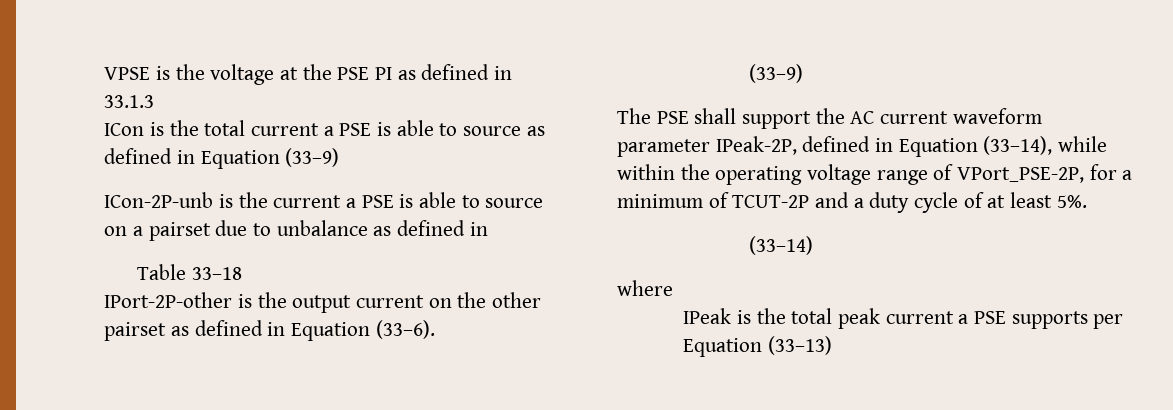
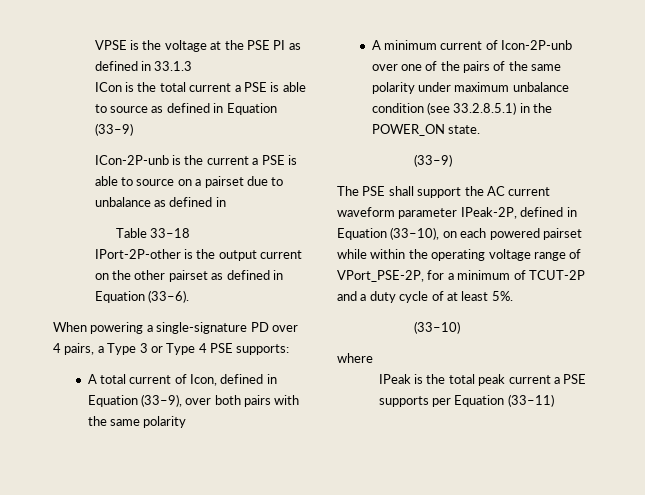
(435, 329) none -> [53,322,298,334] [53,343,290,355] [87,374,277,386] [87,394,300,407] [87,416,187,428] [371,40,573,50] [371,61,562,73] [371,82,569,94] [371,102,553,115] [371,124,480,136] // When powering a single-signature PD over 4 pairs, a Type 3 or Type 4 PSE supports: // A total current of Icon, defined in Equation (33–9), over both pairs with the same polarity // A minimum current of Icon-2P-unb over one of the pairs of the same polarity under maximum unbalance condition (see 33.2.8.5.1) in the POWER_ON state.
[983,136,1053,155] (33–14), -> [390,227,582,240] (33–10), on each powered pairset
[749,236,814,255] (33–14) -> [413,321,460,334] (33–10)
[767,336,832,355] (33–13) -> [507,394,554,407] (33–11)

